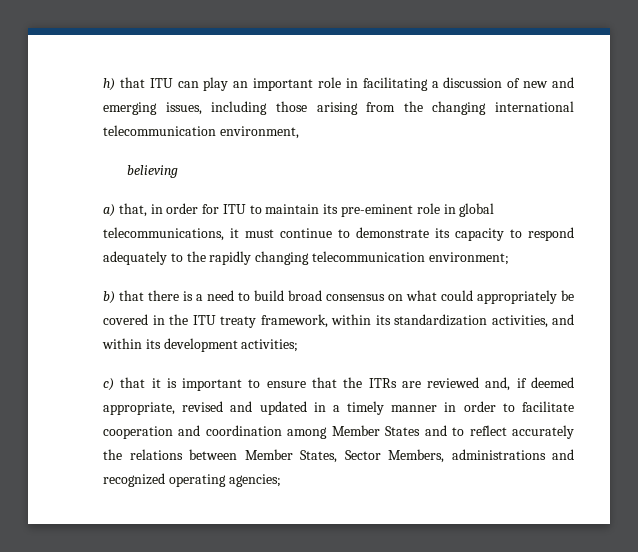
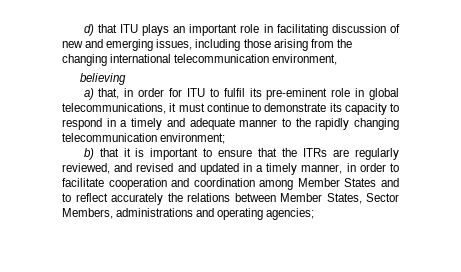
[103,78,115,91] h) -> [83,24,94,36] d)
[177,77,229,91] can play -> [142,24,170,36] plays
[431,81,439,88] a -> (328, 30) none
[265,204,320,214] maintain -> [223,88,245,97] fulfil
[103,251,167,265] adequately -> [106,118,278,130] in a timely and adequate manner
[148,290,574,304] [103,314,574,328] [102,338,299,352] [103,377,146,391] there is a need to build broad consensus on what could appropriately be covered in the ITU treaty framework, within its standardization activities, and within its development activities; // c) that -> (119, 152) none
[427,377,574,391] [103,402,175,415] reviewed and, if deemed appropriate, -> [354,148,399,160] [62,163,133,174] regularly reviewed, and
[391,405,438,412] manner -> [301,164,343,174] manner,
[103,473,165,487] recognized -> (215, 212) none

